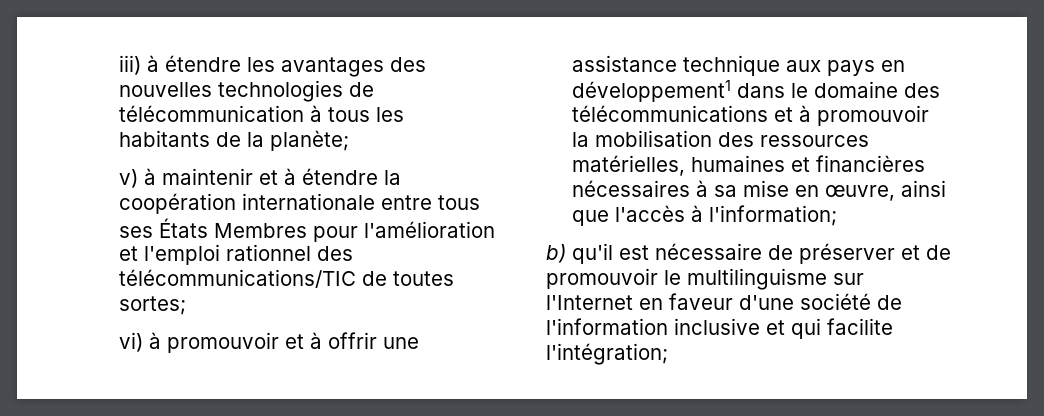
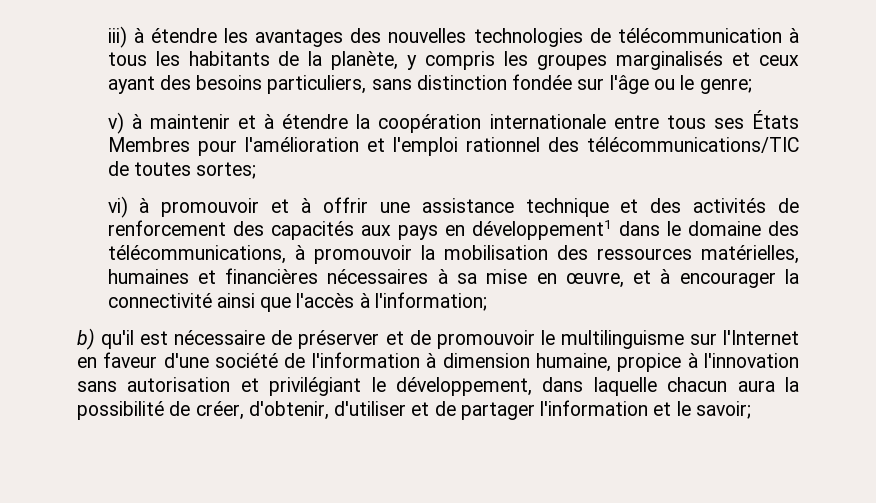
[270,130,350,151] planète; -> [331,51,799,70] [107,74,752,94] planète, y compris les groupes marginalisés et ceux ayant des besoins particuliers, sans distinction fondée sur l'âge ou le genre;
(781, 65) none -> [620,198,799,213] [107,220,354,240] et des activités de renforcement des capacités
[572,105,794,122] télécommunications et -> [107,245,286,264] télécommunications,
(896, 193) none -> [633,269,799,288] [107,293,212,308] et à encourager la connectivité
[674,318,893,339] [546,343,668,365] inclusive et qui facilite l'intégration; -> [426,353,800,372] [77,377,799,396] [77,400,751,420] à dimension humaine, propice à l'innovation sans autorisation et privilégiant le développement, dans laquelle chacun aura la possibilité de créer, d'obtenir, d'utiliser et de partager l'information et le savoir;

